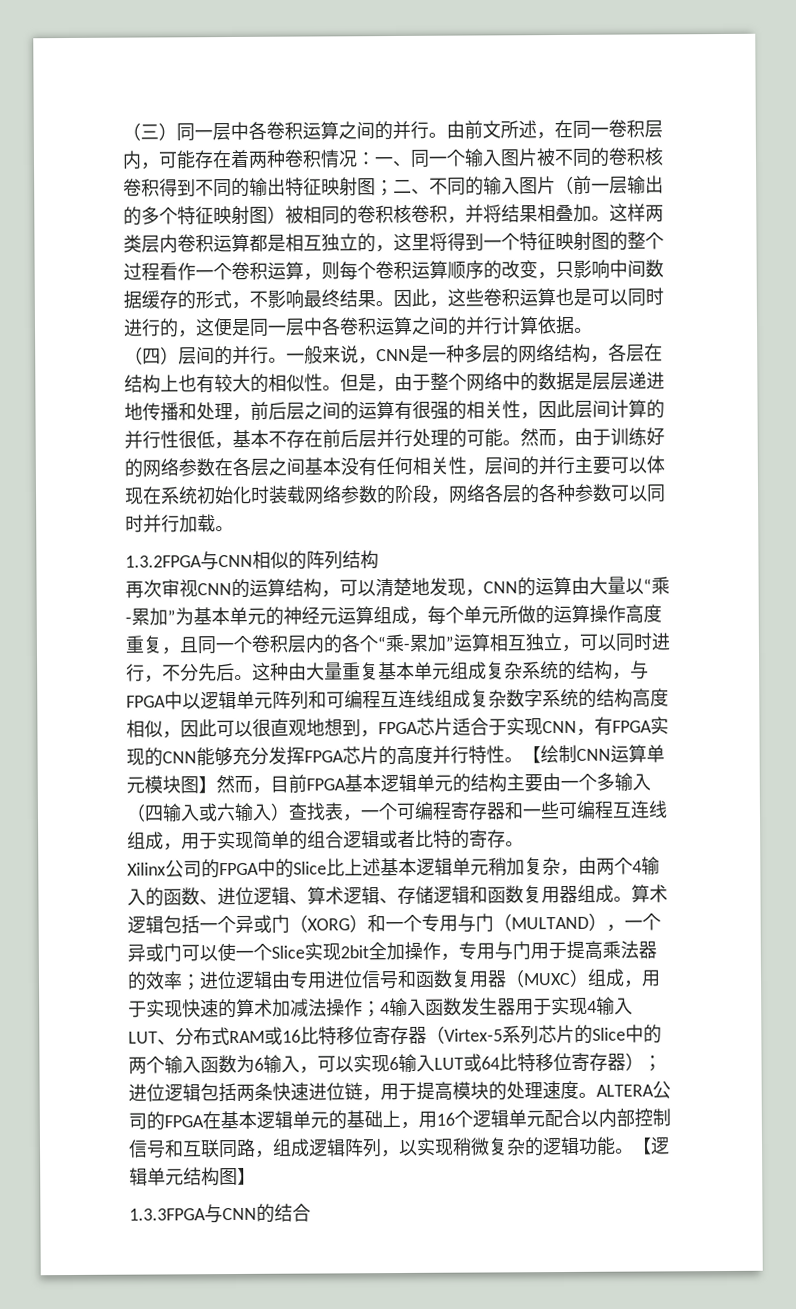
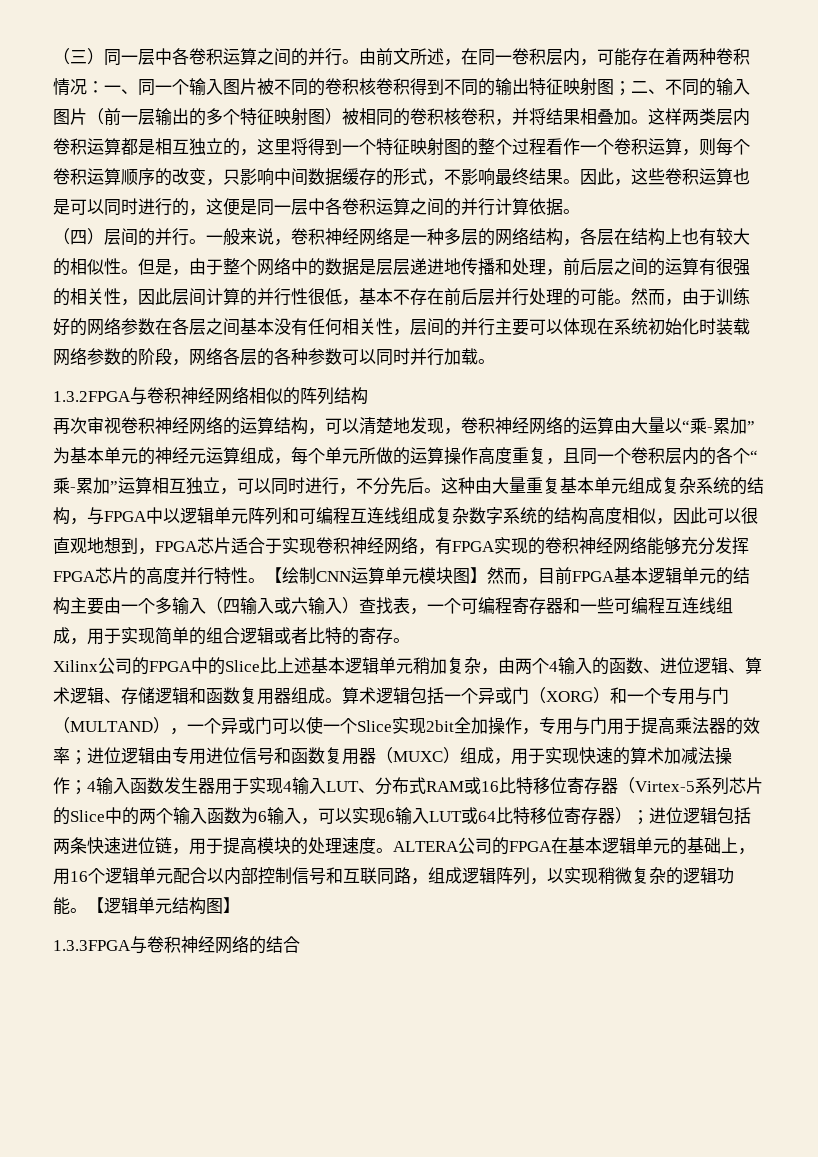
[376,348,411,362] CNN -> [291,228,393,246] 卷积神经网络
[218,554,253,568] CNN -> [147,387,249,405] 卷积神经网络
[197,583,232,596] CNN -> [121,417,223,435] 卷积神经网络
[483,581,518,594] CNN -> [461,417,563,435] 卷积神经网络
[542,720,577,734] CNN -> [316,537,418,555] 卷积神经网络
[162,751,197,764] CNN -> [545,537,647,555] 卷积神经网络
[222,1207,257,1221] CNN -> [147,936,249,954] 卷积神经网络

